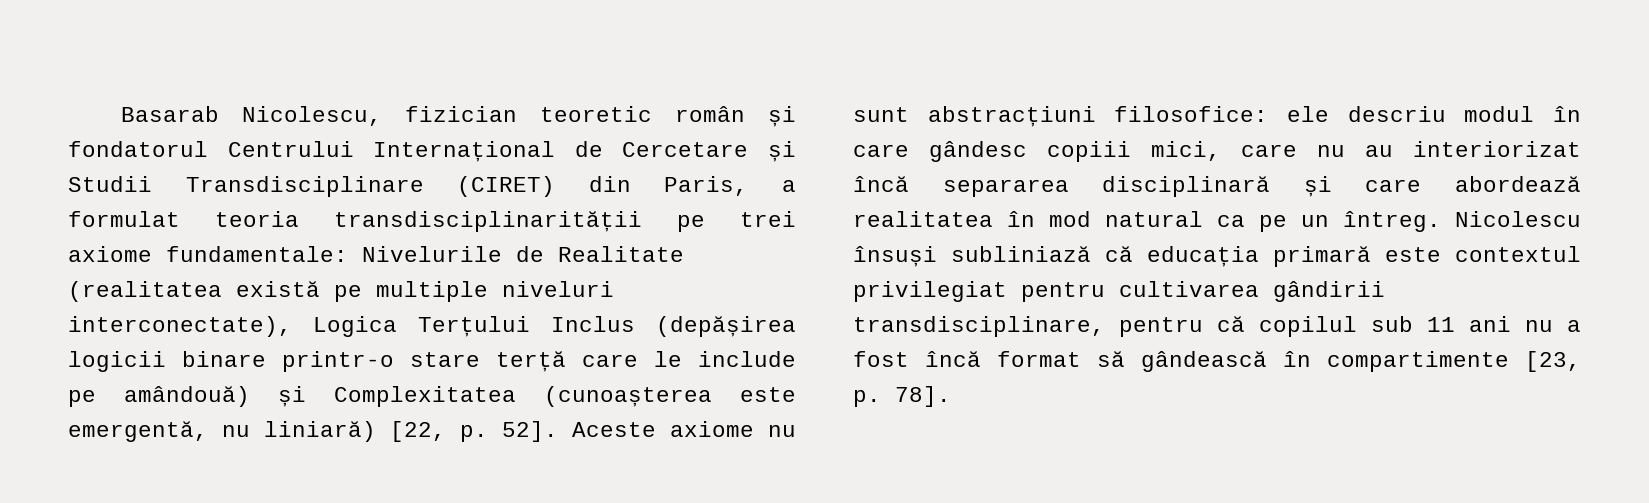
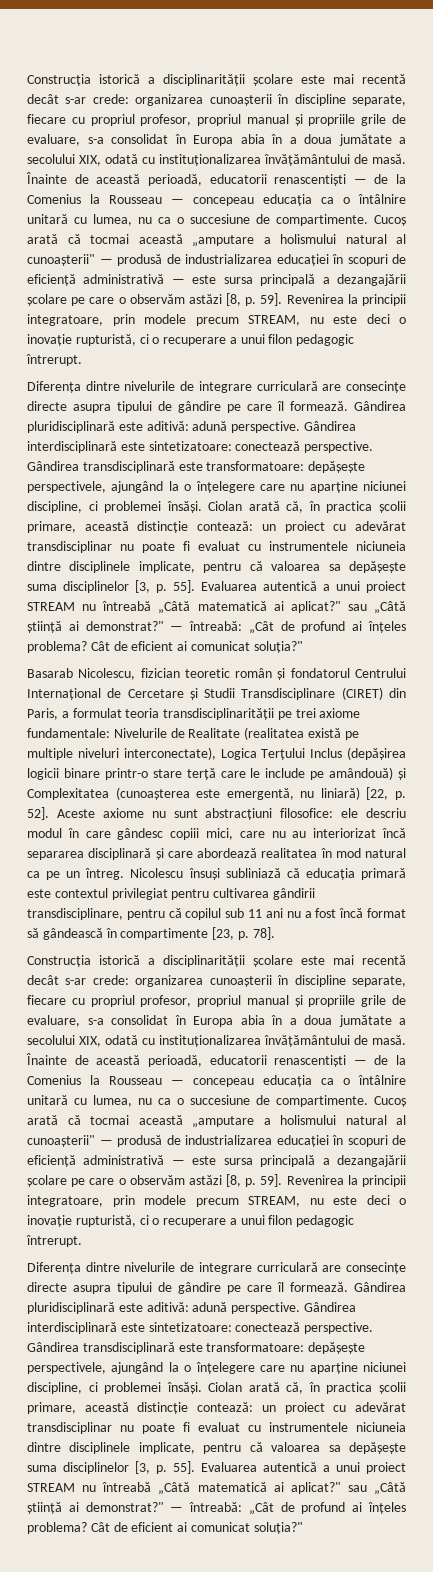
(120, 114) none -> [27,74,406,86] [27,94,406,106] [27,114,406,126] [27,134,406,146] [27,154,406,166] [26,172,406,186] [27,194,406,206] [27,214,406,226] [27,234,406,247] [27,254,406,266] [27,274,406,286] [27,293,406,306] [27,314,406,326] [27,334,355,346] [26,354,82,366] [27,381,406,393] [27,401,406,413] [27,421,356,433] [27,441,374,453] [27,461,366,473] [27,481,406,493] [27,501,406,513] [27,521,406,533] [27,541,406,553] [27,561,406,573] [27,580,406,593] [27,601,406,614] [27,621,406,634] [27,641,303,653] Construcția istorică a disciplinarității școlare este mai recentă decât s-ar crede: organizarea cunoașterii în discipline separate, fiecare cu propriul profesor, propriul manual și propriile grile de evaluare, s-a consolidat în Europa abia în a doua jumătate a secolului XIX, odată cu instituționalizarea învățământului de masă. Înainte de această perioadă, educatorii renascentiști — de la Comenius la Rousseau — concepeau educația ca o întâlnire unitară cu lumea, nu ca o succesiune de compartimente. Cucoș arată că tocmai această „amputare a holismului natural al cunoașterii" — produsă de industrializarea educației în scopuri de eficiență administrativă — este sursa principală a dezangajării școlare pe care o observăm astăzi [8, p. 59]. Revenirea la principii integratoare, prin modele precum STREAM, nu este deci o inovație rupturistă, ci o recuperare a unui filon pedagogic întrerupt. // Diferența dintre nivelurile de integrare curriculară are consecințe directe asupra tipului de gândire pe care îl formează. Gândirea pluridisciplinară este aditivă: adună perspective. Gândirea interdisciplinară este sintetizatoare: conectează perspective. Gândirea transdisciplinară este transformatoare: depășește perspectivele, ajungând la o înțelegere care nu aparține niciunei discipline, ci problemei însăși. Ciolan arată că, în practica școlii primare, această distincție contează: un proiect cu adevărat transdisciplinar nu poate fi evaluat cu instrumentele niciuneia dintre disciplinele implicate, pentru că valoarea sa depășește suma disciplinelor [3, p. 55]. Evaluarea autentică a unui proiect STREAM nu întreabă „Câtă matematică ai aplicat?" sau „Câtă știință ai demonstrat?" — întreabă: „Cât de profund ai înțeles problema? Cât de eficient ai comunicat soluția?" //
(951, 396) none -> [27,955,406,967] [27,975,406,987] [27,995,406,1007] [27,1015,406,1027] [27,1035,406,1047] [26,1053,406,1067] [27,1075,406,1087] [27,1095,406,1107] [27,1115,406,1128] [27,1135,406,1147] [27,1155,406,1167] [27,1174,406,1187] [27,1195,406,1207] [27,1215,355,1227] [26,1235,82,1247] [27,1262,406,1274] [27,1282,406,1294] [27,1302,356,1314] [27,1322,374,1334] [27,1342,366,1354] [27,1362,406,1374] [27,1382,406,1394] [27,1402,406,1414] [27,1422,406,1434] [27,1442,406,1454] [27,1461,406,1474] [27,1482,406,1495] [27,1502,406,1515] [27,1522,303,1534] // Construcția istorică a disciplinarității școlare este mai recentă decât s-ar crede: organizarea cunoașterii în discipline separate, fiecare cu propriul profesor, propriul manual și propriile grile de evaluare, s-a consolidat în Europa abia în a doua jumătate a secolului XIX, odată cu instituționalizarea învățământului de masă. Înainte de această perioadă, educatorii renascentiști — de la Comenius la Rousseau — concepeau educația ca o întâlnire unitară cu lumea, nu ca o succesiune de compartimente. Cucoș arată că tocmai această „amputare a holismului natural al cunoașterii" — produsă de industrializarea educației în scopuri de eficiență administrativă — este sursa principală a dezangajării școlare pe care o observăm astăzi [8, p. 59]. Revenirea la principii integratoare, prin modele precum STREAM, nu este deci o inovație rupturistă, ci o recuperare a unui filon pedagogic întrerupt. // Diferența dintre nivelurile de integrare curriculară are consecințe directe asupra tipului de gândire pe care îl formează. Gândirea pluridisciplinară este aditivă: adună perspective. Gândirea interdisciplinară este sintetizatoare: conectează perspective. Gândirea transdisciplinară este transformatoare: depășește perspectivele, ajungând la o înțelegere care nu aparține niciunei discipline, ci problemei însăși. Ciolan arată că, în practica școlii primare, această distincție contează: un proiect cu adevărat transdisciplinar nu poate fi evaluat cu instrumentele niciuneia dintre disciplinele implicate, pentru că valoarea sa depășește suma disciplinelor [3, p. 55]. Evaluarea autentică a unui proiect STREAM nu întreabă „Câtă matematică ai aplicat?" sau „Câtă știință ai demonstrat?" — întreabă: „Cât de profund ai înțeles problema? Cât de eficient ai comunicat soluția?"

